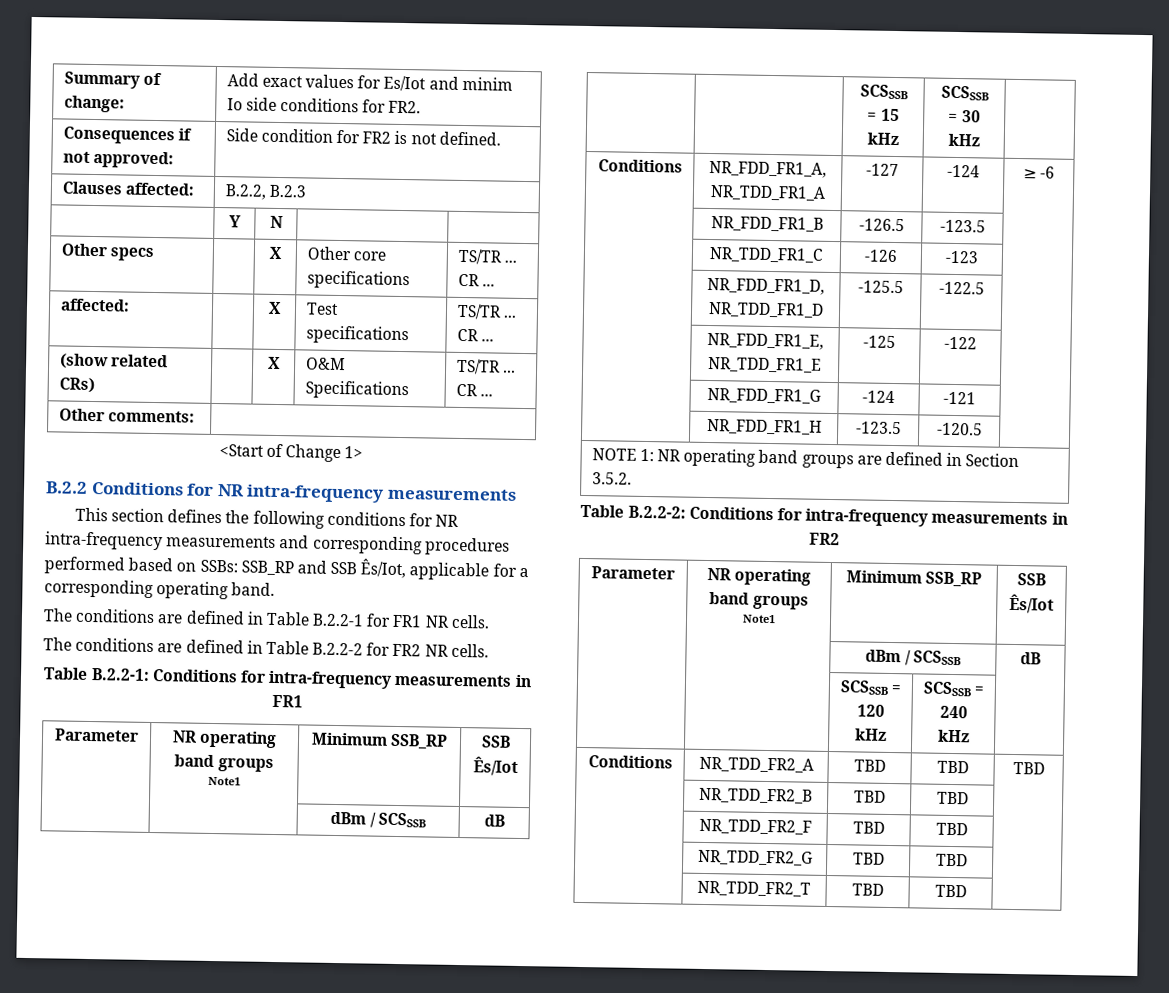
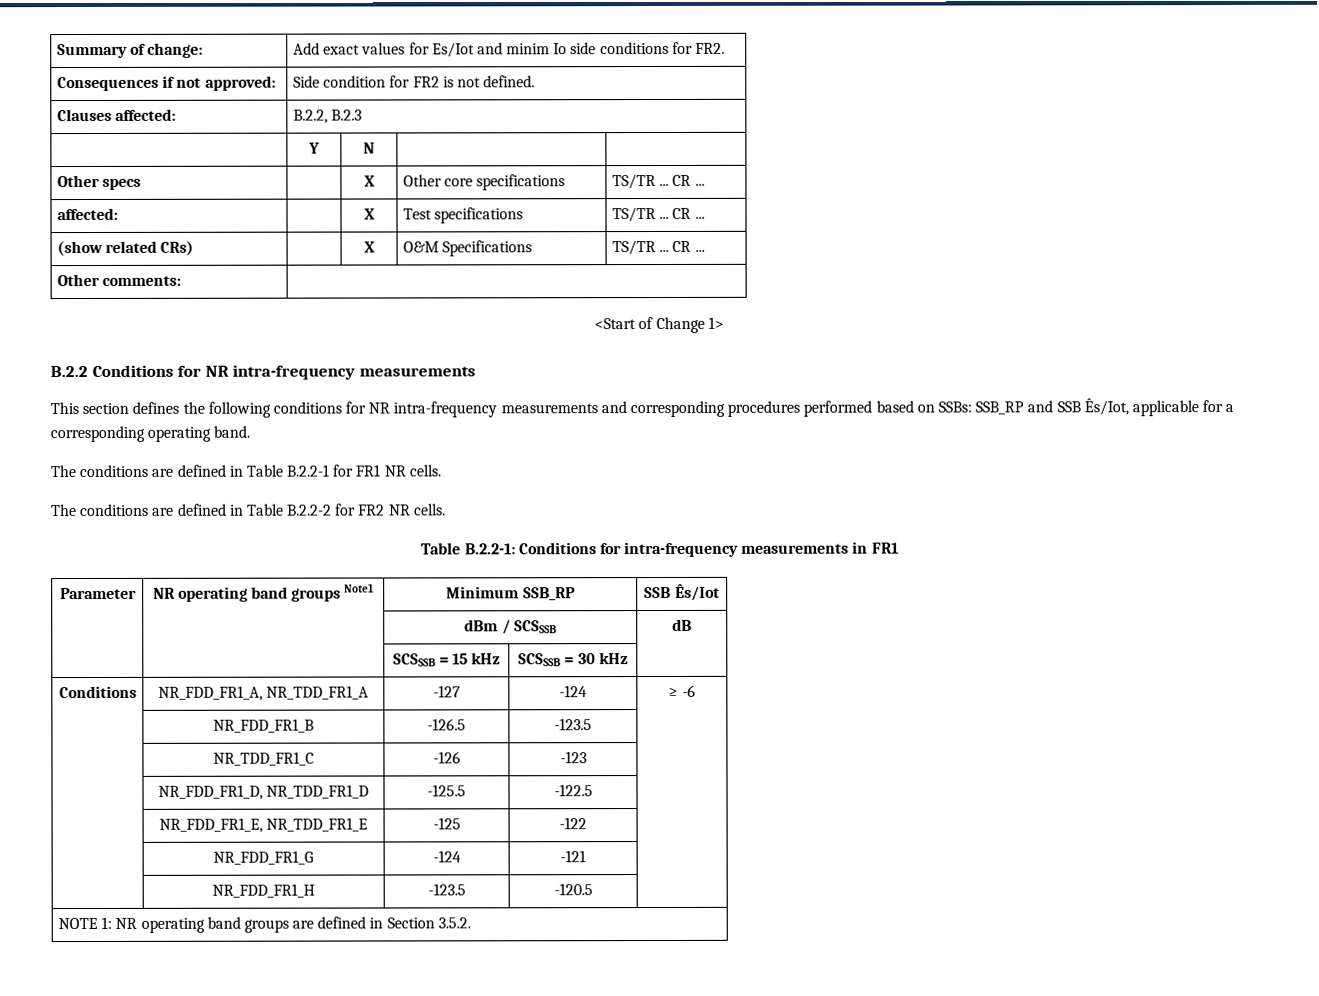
[580,504,1068,527] [808,532,840,546] [591,566,675,580] [706,567,812,586] [709,592,809,610] [741,614,776,624] [845,570,983,588] [1017,573,1046,586] [1009,593,1054,614] [865,649,961,666] [1020,652,1041,665] [839,680,902,695] [856,704,885,717] [854,728,887,741] [922,681,985,697] [939,705,968,719] [937,729,970,743] [587,755,673,769] [698,756,814,773] [853,759,886,772] [936,760,969,774] [1012,761,1045,775] [699,787,813,804] [853,790,886,803] [936,791,969,805] [698,818,812,835] [852,821,885,834] [935,822,968,836] [697,849,813,866] [852,852,885,865] [935,853,968,867] [697,880,811,897] [851,883,884,896] [934,884,967,898] // Table B.2.2-2: Conditions for intra-frequency measurements in FR2 // Parameter | NR operating band groups Note1 | Minimum SSB_RP | SSB Ês/Iot // | | dBm / SCSSSB | dB // | | SCSSSB = 120 kHz | SCSSSB = 240 kHz | // Conditions | NR_TDD_FR2_A | TBD | TBD | TBD // | NR_TDD_FR2_B | TBD | TBD | // | NR_TDD_FR2_F | TBD | TBD | // | NR_TDD_FR2_G | TBD | TBD | // | NR_TDD_FR2_T | TBD | TBD | -> (471, 923) none

